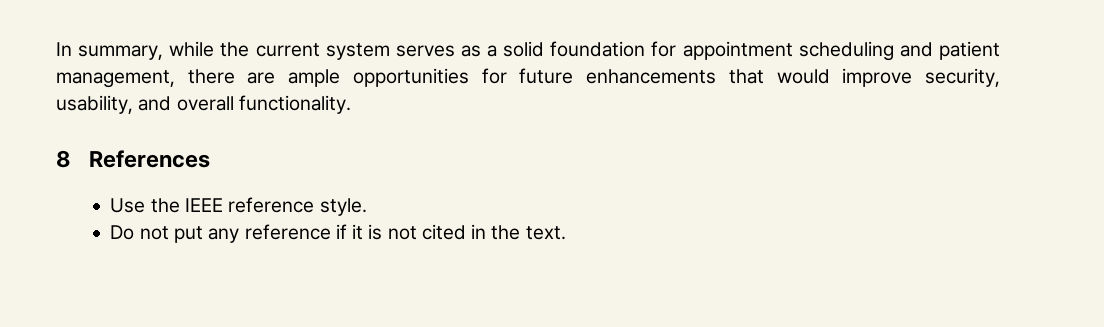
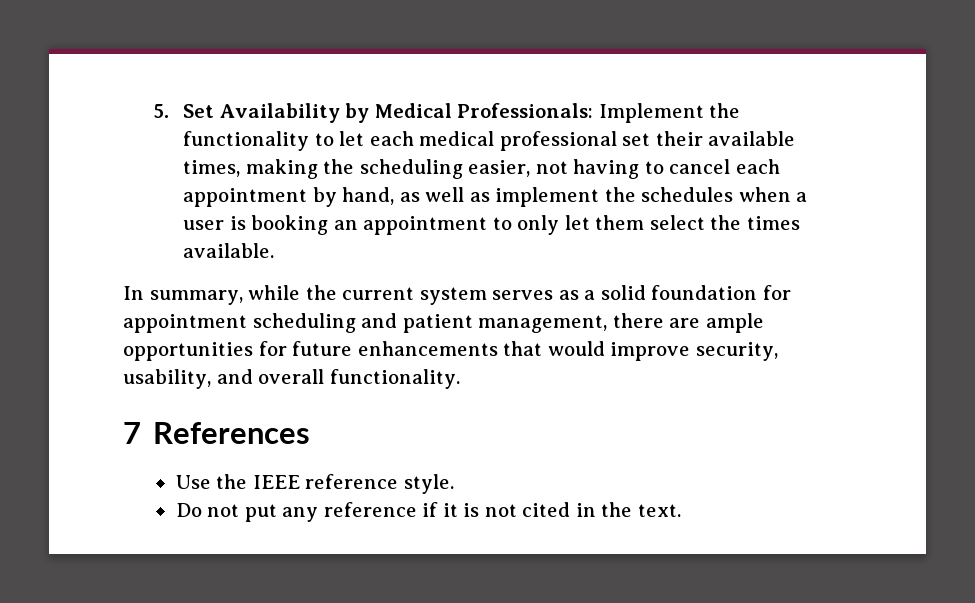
(56, 49) none -> [153,103,741,123] [183,131,796,151] [183,159,780,179] [183,187,808,207] [183,215,800,235] [183,243,275,258] 5. Set Availability by Medical Professionals: Implement the functionality to let each medical professional set their available times, making the scheduling easier, not having to cancel each appointment by hand, as well as implement the schedules when a user is booking an appointment to only let them select the times available. //
[56,150,70,168] 8 -> [123,422,141,444] 7

